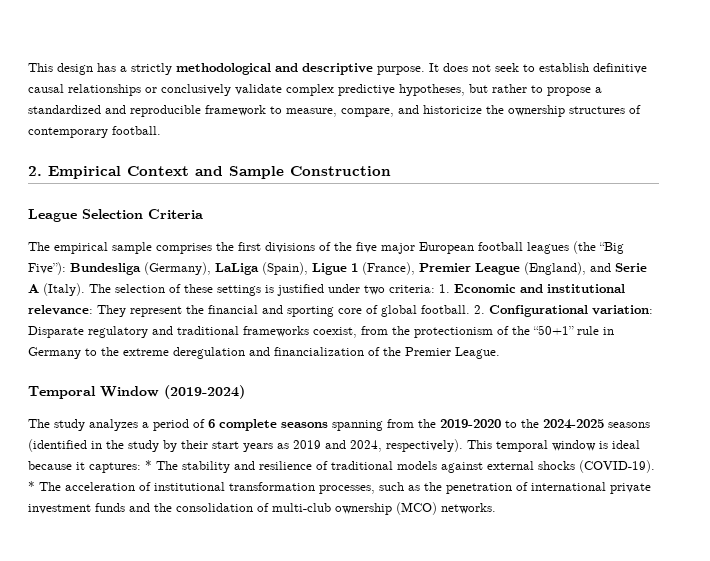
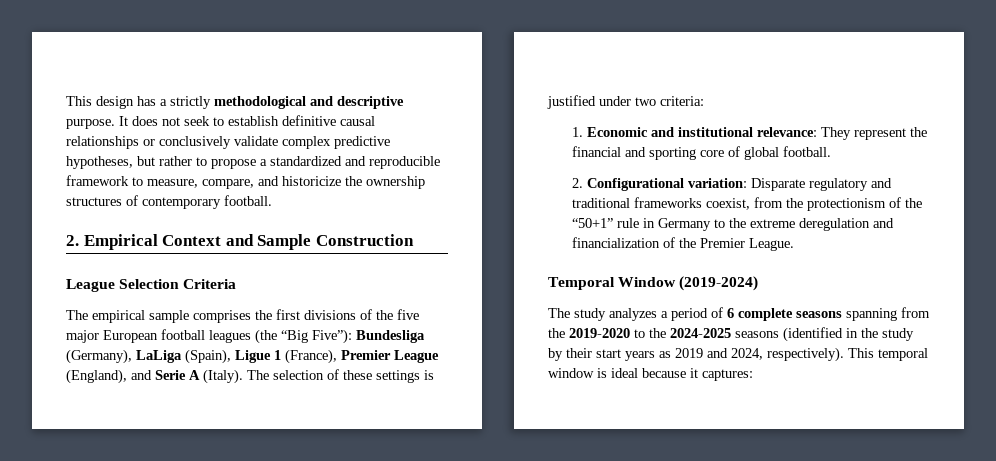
(435, 289) none -> (704, 101) //
(470, 309) none -> (831, 151) //
[145,460,655,473] [28,481,651,494] [28,502,496,515] * The stability and resilience of traditional models against external shocks (COVID-19). * The acceleration of institutional transformation processes, such as the penetration of international private investment funds and the consolidation of multi-club ownership (MCO) networks. -> (753, 375) none

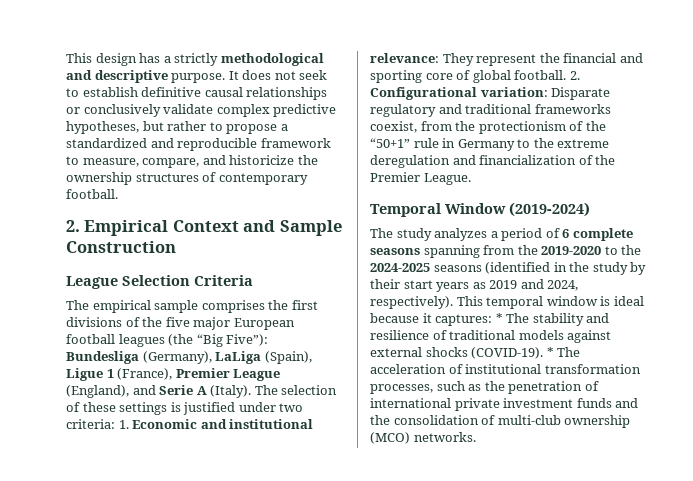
(704, 101) // -> (115, 424) none
(831, 151) // -> (567, 75) none
(753, 375) none -> [495,313,610,326] [370,330,612,343] [370,347,581,359] [370,364,641,374] [370,381,599,394] [370,398,639,411] [370,415,631,428] [370,432,476,444] * The stability and resilience of traditional models against external shocks (COVID-19). * The acceleration of institutional transformation processes, such as the penetration of international private investment funds and the consolidation of multi-club ownership (MCO) networks.

